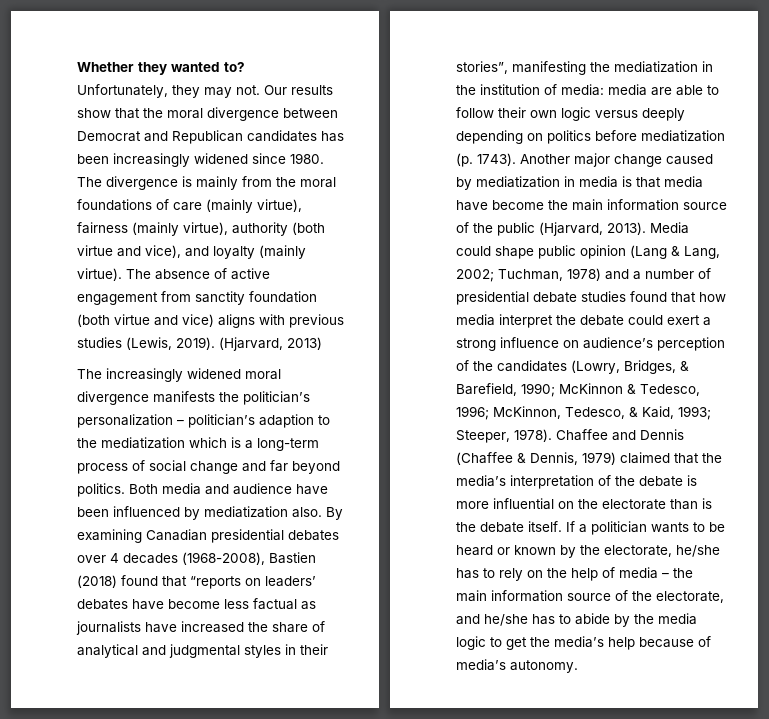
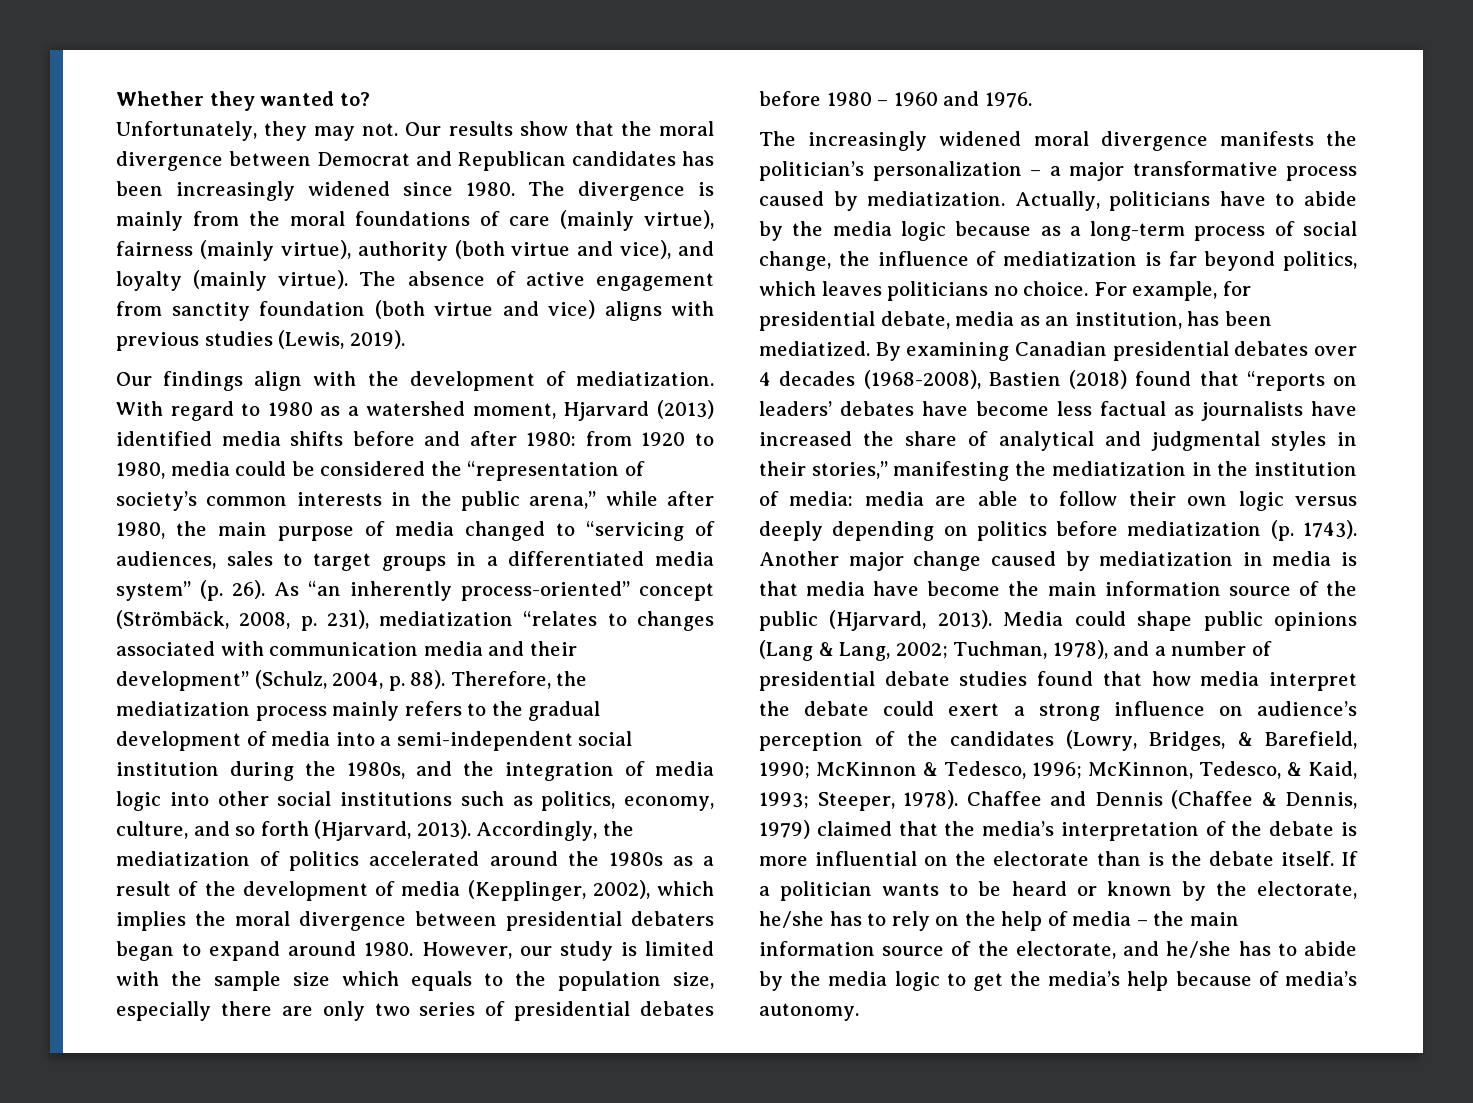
[219,337,322,351] (Hjarvard, 2013) -> [116,371,714,391] [116,400,715,421] [116,431,714,446] [116,461,645,481] [116,491,714,511] [116,521,715,541] [116,551,714,571] [116,580,714,601] [116,610,714,631] [116,641,577,656] [116,670,588,691] [116,701,601,721] [116,731,633,751] [116,761,714,781] [116,791,714,811] [116,820,634,841] [116,851,714,871] [116,880,714,901] [116,911,714,931] [116,941,715,961] [116,971,714,991] [116,1001,714,1021] [759,91,1032,108] // Our findings align with the development of mediatization. With regard to 1980 as a watershed moment, Hjarvard (2013) identified media shifts before and after 1980: from 1920 to 1980, media could be considered the “representation of society’s common interests in the public arena,” while after 1980, the main purpose of media changed to “servicing of audiences, sales to target groups in a differentiated media system” (p. 26). As “an inherently process-oriented” concept (Strömbäck, 2008, p. 231), mediatization “relates to changes associated with communication media and their development” (Schulz, 2004, p. 88). Therefore, the mediatization process mainly refers to the gradual development of media into a semi-independent social institution during the 1980s, and the integration of media logic into other social institutions such as politics, economy, culture, and so forth (Hjarvard, 2013). Accordingly, the mediatization of politics accelerated around the 1980s as a result of the development of media (Kepplinger, 2002), which implies the moral divergence between presidential debaters began to expand around 1980. However, our study is limited with the sample size which equals to the population size, especially there are only two series of presidential debates before 1980 – 1960 and 1976.
[188,414,330,428] [77,437,241,449] politician’s adaption to the mediatization which is -> [1049,161,1357,181] [759,191,1357,211] [759,221,1061,241] a major transformative process caused by mediatization. Actually, politicians have to abide by the media logic because as
[190,460,340,474] [77,483,328,497] [77,506,322,520] change and far beyond politics. Both media and audience have been influenced by mediatization also. -> [759,251,1357,271] [759,281,1251,301] [759,311,1272,331] [759,341,870,356] change, the influence of mediatization is far beyond politics, which leaves politicians no choice. For example, for presidential debate, media as an institution, has been mediatized.
[456,61,508,74] stories”, -> [811,461,888,479] stories,”
[580,245,626,259] opinion -> [1274,612,1357,631] opinions
[567,268,601,281] 1978) -> [1052,640,1108,659] 1978),

